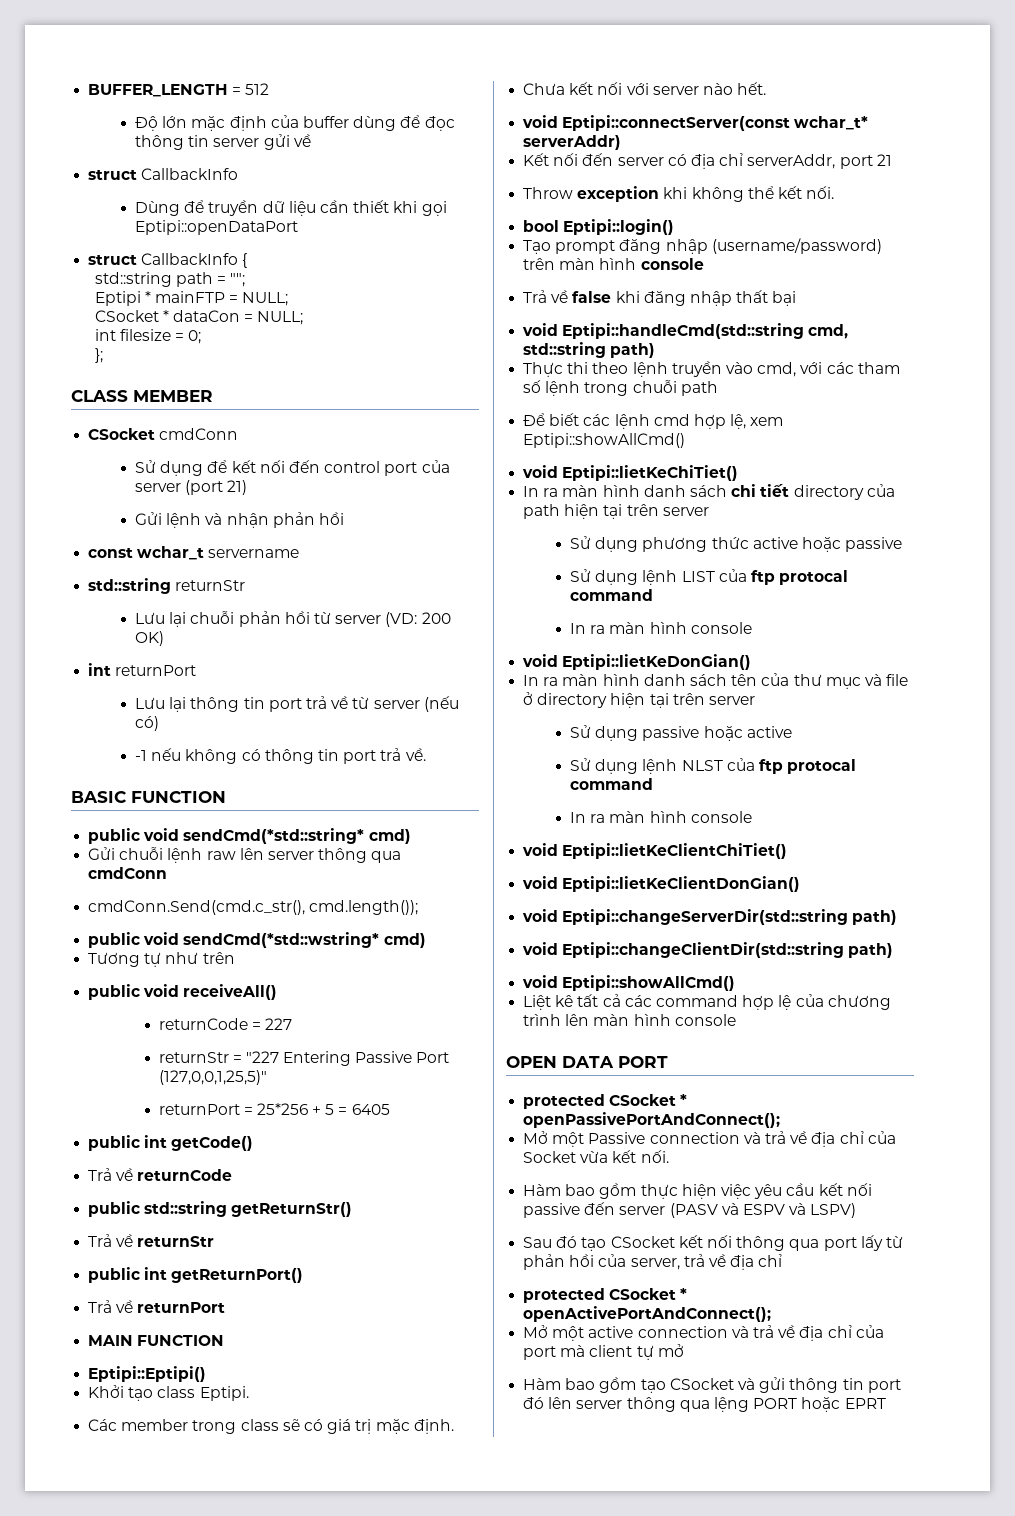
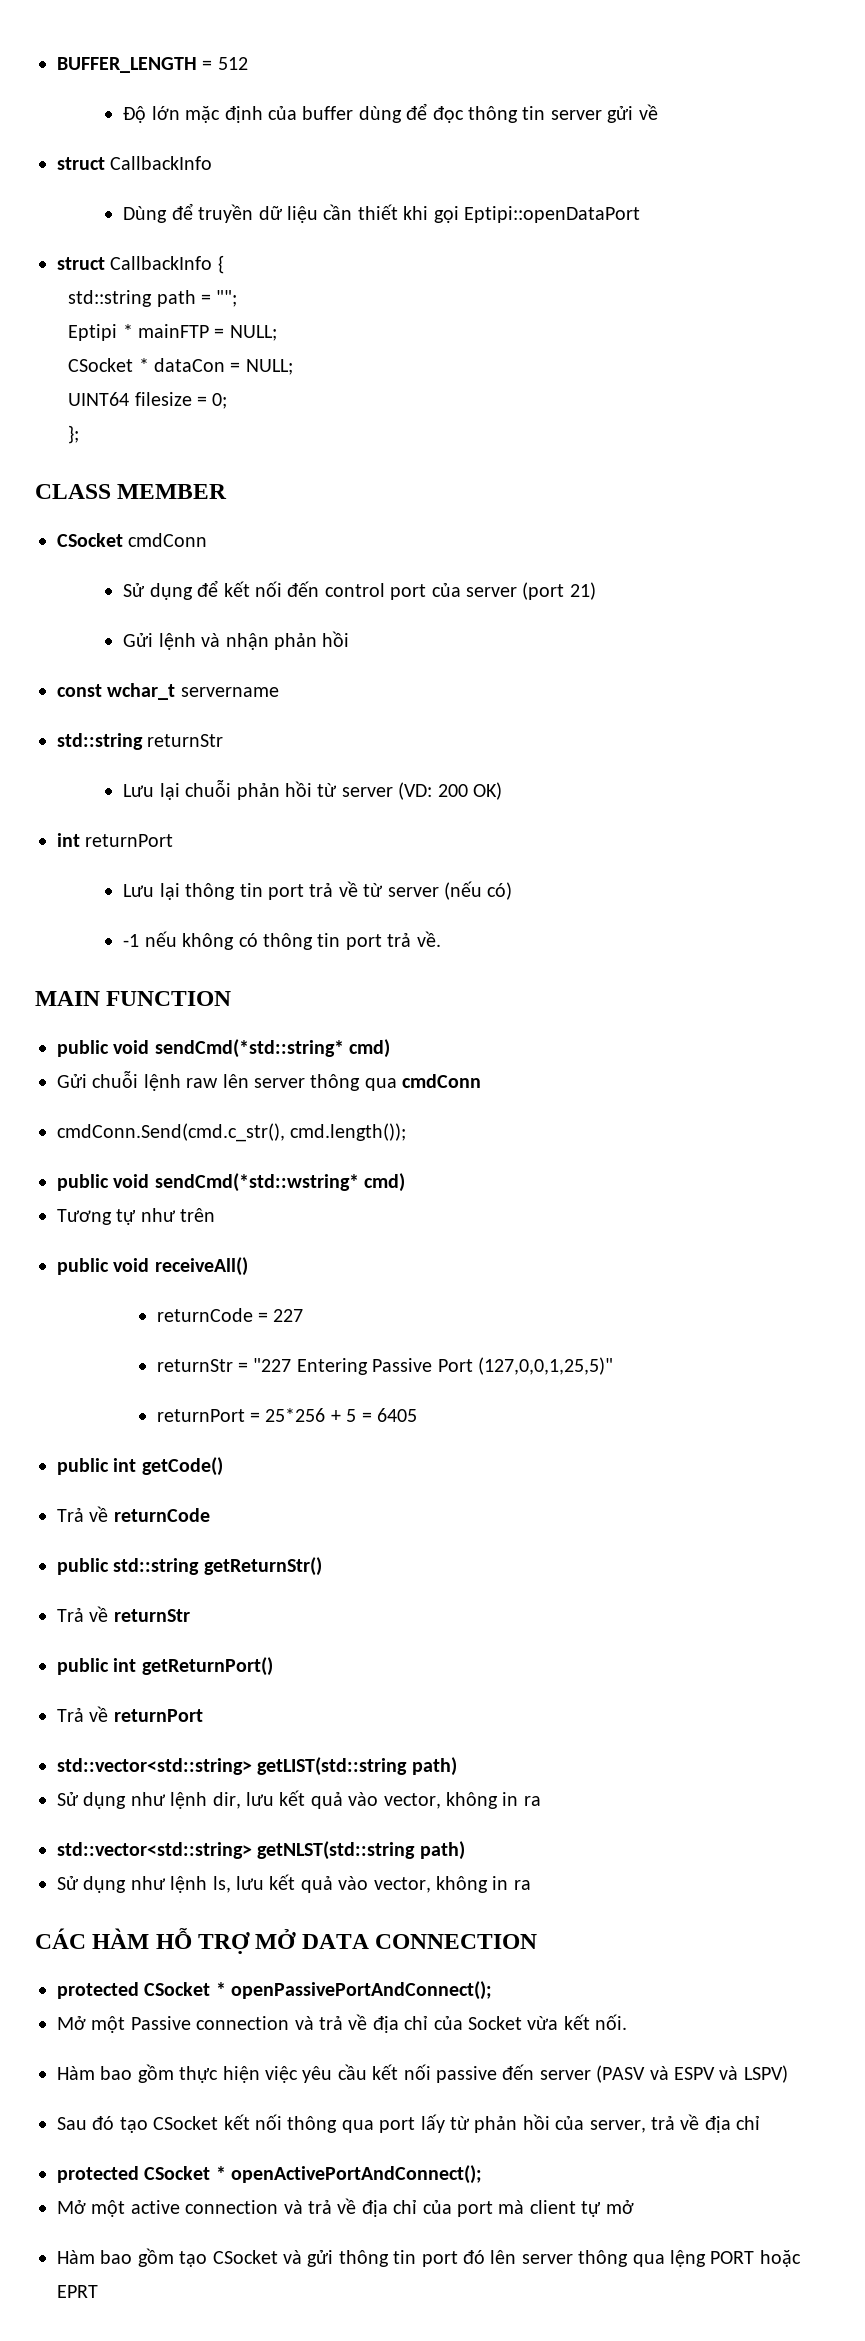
[94,329,116,341] int -> [68,392,130,406] UINT64
[71,791,127,803] BASIC -> [35,991,100,1006] MAIN
[88,1335,225,1346] [88,1366,207,1382] [88,1385,249,1401] [88,1419,454,1434] [523,82,767,95] [522,115,869,131] [523,135,622,150] [523,153,892,169] [523,186,835,202] [523,219,675,235] [523,238,882,254] [523,258,704,270] [523,290,797,306] [522,323,849,339] [523,342,656,358] [523,361,900,377] [523,380,718,396] [523,413,784,429] [523,433,686,448] [522,465,739,481] [523,484,895,500] [523,504,709,519] [570,536,903,552] [570,569,849,585] [570,589,654,601] [570,622,752,634] [522,654,752,670] [523,673,909,689] [523,692,755,708] [570,725,792,741] [570,758,857,774] [570,778,654,790] [570,811,752,823] [522,843,788,859] [522,876,801,892] [522,909,898,925] [522,942,894,958] [522,975,736,991] [523,994,891,1010] [523,1014,736,1026] [506,1056,668,1068] MAIN FUNCTION // Eptipi::Eptipi() // Khởi tạo class Eptipi. // Các member trong class sẽ có giá trị mặc định. // Chưa kết nối với server nào hết. // void Eptipi::connectServer(const wchar_t* serverAddr) // Kết nối đến server có địa chỉ serverAddr, port 21 // Throw exception khi không thể kết nối. // bool Eptipi::login() // Tạo prompt đăng nhập (username/password) trên màn hình console // Trả về false khi đăng nhập thất bại // void Eptipi::handleCmd(std::string cmd, std::string path) // Thực thi theo lệnh truyền vào cmd, với các tham số lệnh trong chuỗi path // Để biết các lệnh cmd hợp lệ, xem Eptipi::showAllCmd() // void Eptipi::lietKeChiTiet() // In ra màn hình danh sách chi tiết directory của path hiện tại trên server // Sử dụng phương thức active hoặc passive // Sử dụng lệnh LIST của ftp protocal command // In ra màn hình console // void Eptipi::lietKeDonGian() // In ra màn hình danh sách tên của thư mục và file ở directory hiện tại trên server // Sử dụng passive hoặc active // Sử dụng lệnh NLST của ftp protocal command // In ra màn hình console // void Eptipi::lietKeClientChiTiet() // void Eptipi::lietKeClientDonGian() // void Eptipi::changeServerDir(std::string path) // void Eptipi::changeClientDir(std::string path) // void Eptipi::showAllCmd() // Liệt kê tất cả các command hợp lệ của chương trình lên màn hình console // OPEN DATA PORT -> [57,1757,457,1776] [57,1790,541,1809] [57,1841,465,1860] [57,1874,531,1893] [35,1928,538,1954] std::vector<std::string> getLIST(std::string path) // Sử dụng như lệnh dir, lưu kết quả vào vector, không in ra // std::vector<std::string> getNLST(std::string path) // Sử dụng như lệnh ls, lưu kết quả vào vector, không in ra // CÁC HÀM HỖ TRỢ MỞ DATA CONNECTION

